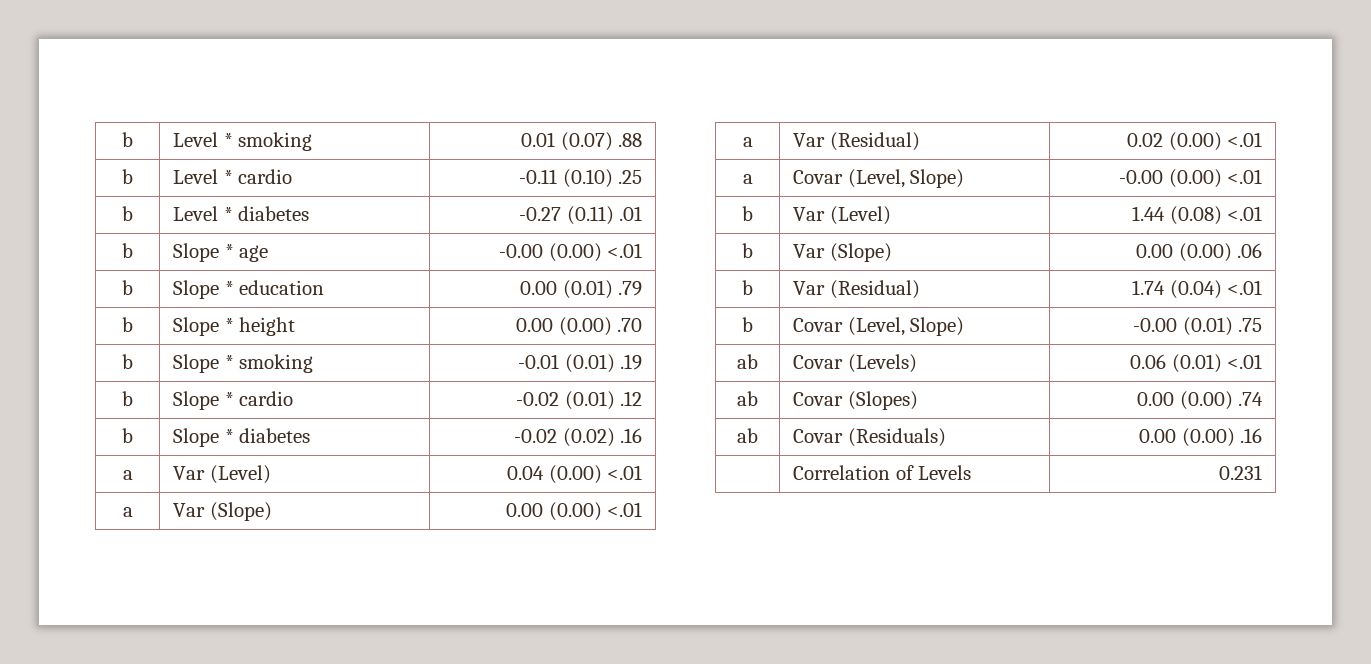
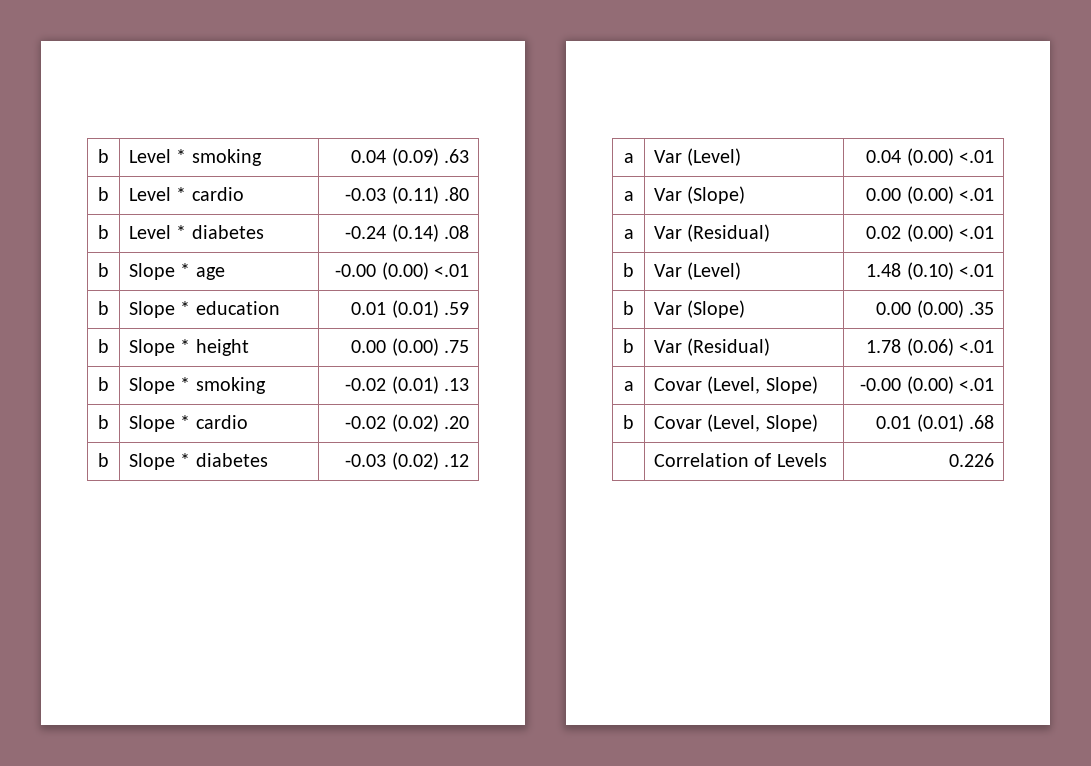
[520,132,643,151] 0.01 (0.07) .88 -> [351,148,469,166] 0.04 (0.09) .63
[518,169,643,188] -0.11 (0.10) .25 -> [345,186,469,204] -0.03 (0.11) .80
[518,206,643,225] -0.27 (0.11) .01 -> [345,224,469,242] -0.24 (0.14) .08
[519,280,643,299] 0.00 (0.01) .79 -> [351,300,469,318] 0.01 (0.01) .59
[617,318,643,332] .70 -> [443,340,469,353] .75
[517,354,643,373] -0.01 (0.01) .19 -> [345,376,469,394] -0.02 (0.01) .13
[564,391,643,410] (0.01) .12 -> [391,414,469,432] (0.02) .20
[513,428,643,447] -0.02 (0.02) .16 -> [345,452,469,470] -0.03 (0.02) .12
(1263, 139) none -> [623,263,634,277] [654,262,742,280] [866,262,994,280] [623,301,634,315] [654,300,746,318] [876,300,994,318] [623,339,634,353] [654,338,771,356] [866,338,994,356] // b | Var (Level) | 1.48 (0.10) <.01 // b | Var (Slope) | 0.00 (0.00) .35 // b | Var (Residual) | 1.78 (0.06) <.01
[792,206,891,225] [1131,206,1263,225] [742,243,753,258] [792,243,892,262] [1135,243,1263,262] [742,280,753,295] [792,280,920,299] [1131,280,1263,299] [742,317,753,332] [792,317,965,336] [1132,317,1263,336] [737,354,758,369] [792,354,917,373] [1129,354,1263,373] [737,391,758,406] [792,391,918,410] [1136,391,1264,410] [737,428,758,443] [792,428,946,447] [1138,428,1263,447] Var (Level) | 1.44 (0.08) <.01 // b | Var (Slope) | 0.00 (0.00) .06 // b | Var (Residual) | 1.74 (0.04) <.01 // b | Covar (Level, Slope) | -0.00 (0.01) .75 // ab | Covar (Levels) | 0.06 (0.01) <.01 // ab | Covar (Slopes) | 0.00 (0.00) .74 // ab | Covar (Residuals) | 0.00 (0.00) .16 -> [654,414,818,432] [876,414,994,432] Covar (Level, Slope) | 0.01 (0.01) .68
[1219,465,1263,480] 0.231 -> [948,453,994,467] 0.226

